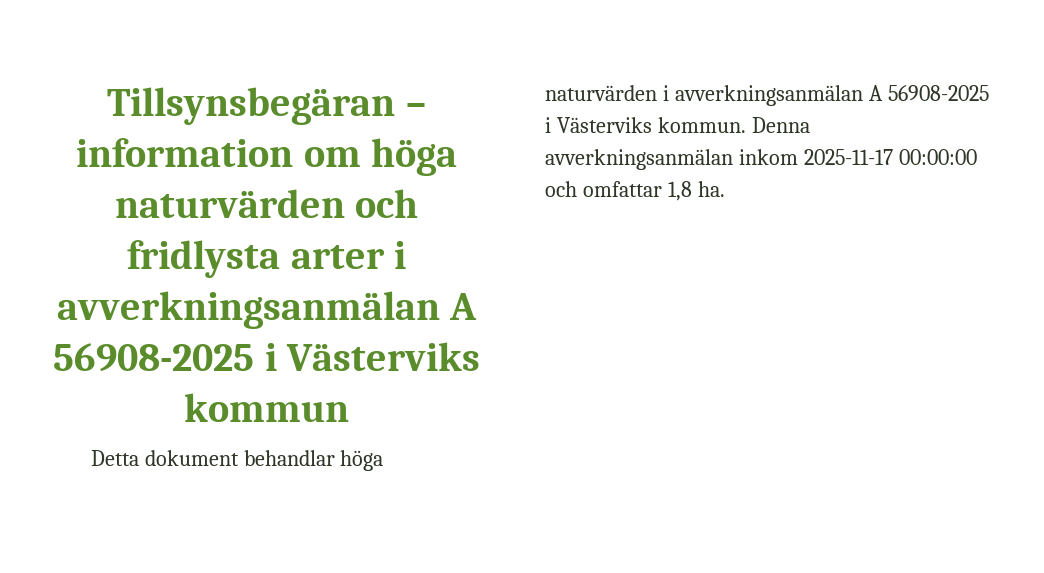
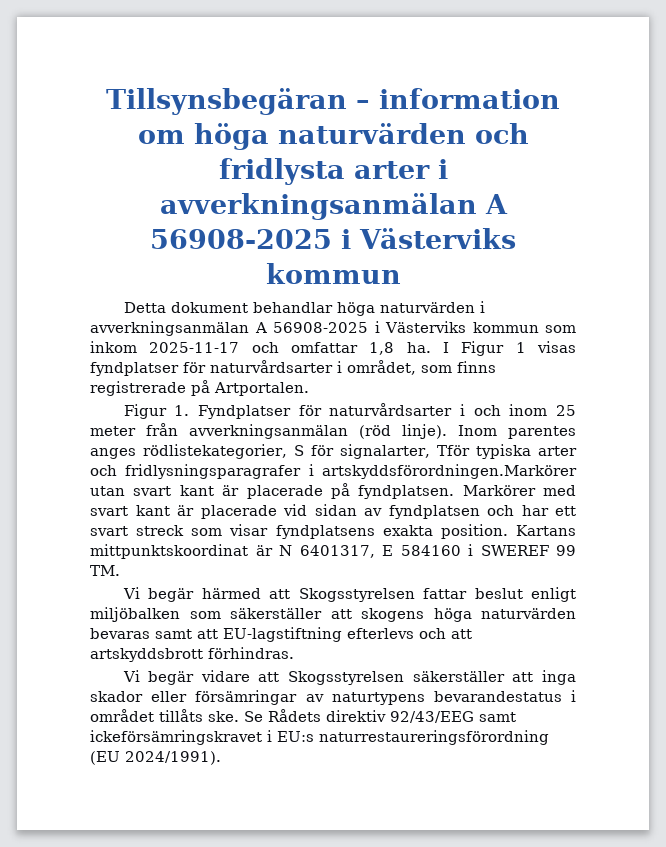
[657,117,810,133] [545,149,733,170] kommun. Denna avverkningsanmälan -> [472,322,576,333] kommun som
[898,149,977,165] 00:00:00 -> (240, 347) none
(725, 189) none -> [442,341,576,356] [90,360,496,376] [90,380,309,396] [123,403,576,419] [90,423,576,439] [90,444,577,459] [90,464,577,479] [90,483,576,499] [90,504,576,519] [90,524,576,539] [90,544,576,559] [90,565,120,576] [122,587,576,602] [90,607,576,622] [90,627,472,642] [90,647,294,662] [122,670,576,685] [90,690,576,705] [90,709,516,723] [90,730,549,745] [90,751,221,765] I Figur 1 visas fyndplatser för naturvårdsarter i området, som finns registrerade på Artportalen. // Figur 1. Fyndplatser för naturvårdsarter i och inom 25 meter från avverkningsanmälan (röd linje). Inom parentes anges rödlistekategorier, S för signalarter, Tför typiska arter och fridlysningsparagrafer i artskyddsförordningen.Markörer utan svart kant är placerade på fyndplatsen. Markörer med svart kant är placerade vid sidan av fyndplatsen och har ett svart streck som visar fyndplatsens exakta position. Kartans mittpunktskoordinat är N 6401317, E 584160 i SWEREF 99 TM. // Vi begär härmed att Skogsstyrelsen fattar beslut enligt miljöbalken som säkerställer att skogens höga naturvärden bevaras samt att EU-lagstiftning efterlevs och att artskyddsbrott förhindras. // Vi begär vidare att Skogsstyrelsen säkerställer att inga skador eller försämringar av naturtypens bevarandestatus i området tillåts ske. Se Rådets direktiv 92/43/EEG samt ickeförsämringskravet i EU:s naturrestaureringsförordning (EU 2024/1991).

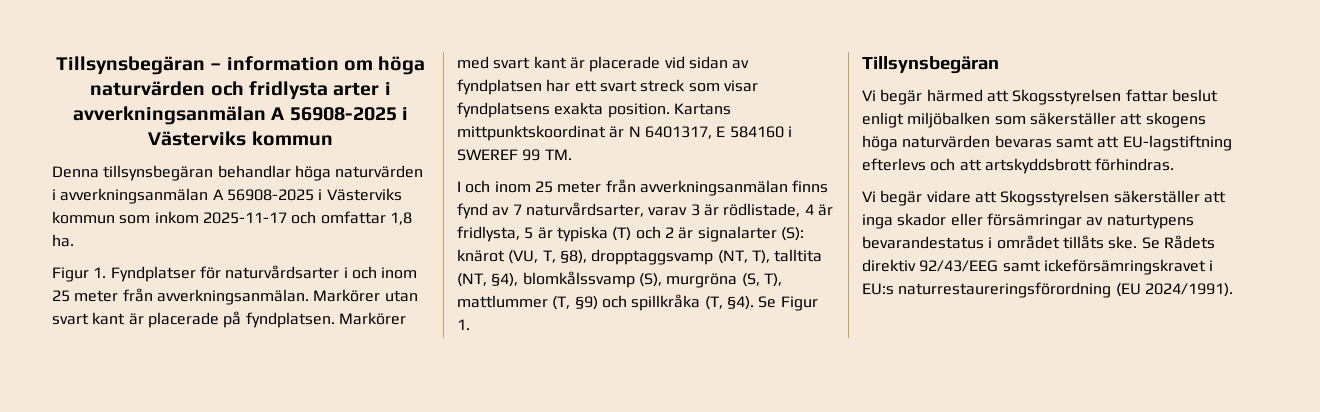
[123,302,248,313] Detta dokument -> [52,165,214,181] Denna tillsynsbegäran
[442,341,576,356] [90,360,496,376] [90,380,309,396] I Figur 1 visas fyndplatser för naturvårdsarter i området, som finns registrerade på Artportalen. -> (74, 240) none
[189,424,576,439] [90,444,577,459] [90,464,577,479] avverkningsanmälan (röd linje). Inom parentes anges rödlistekategorier, S för signalarter, Tför typiska arter och fridlysningsparagrafer i artskyddsförordningen.Markörer -> [156,289,381,305] avverkningsanmälan. Markörer
[487,505,514,516] och -> (542, 87) none
(120, 570) none -> [457,179,829,196] [457,202,833,219] [457,226,804,242] [457,249,823,265] [457,271,782,288] [457,294,818,311] [457,319,470,330] [862,56,999,74] // I och inom 25 meter från avverkningsanmälan finns fynd av 7 naturvårdsarter, varav 3 är rödlistade, 4 är fridlysta, 5 är typiska (T) och 2 är signalarter (S): knärot (VU, T, §8), dropptaggsvamp (NT, T), talltita (NT, §4), blomkålssvamp (S), murgröna (S, T), mattlummer (T, §9) och spillkråka (T, §4). Se Figur 1. // Tillsynsbegäran

